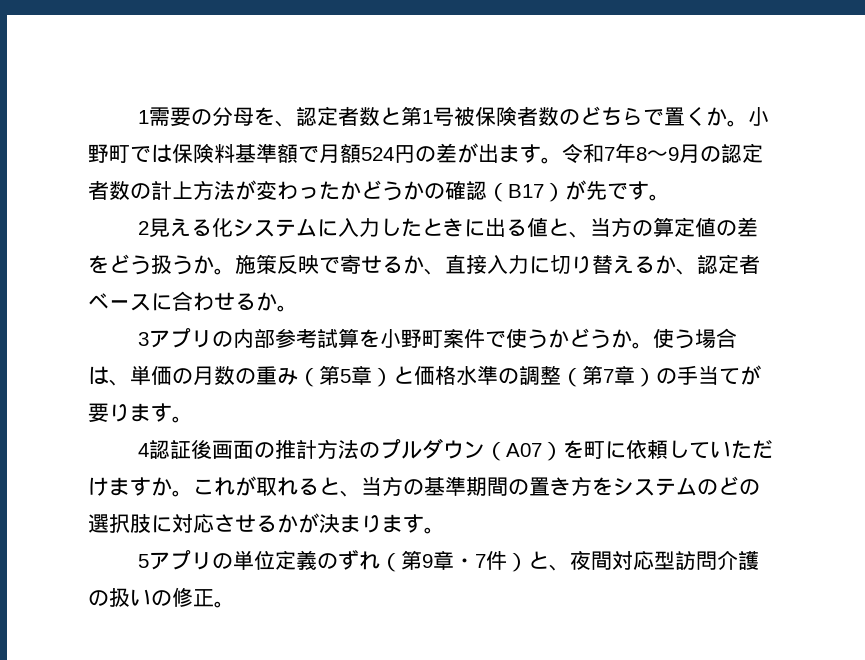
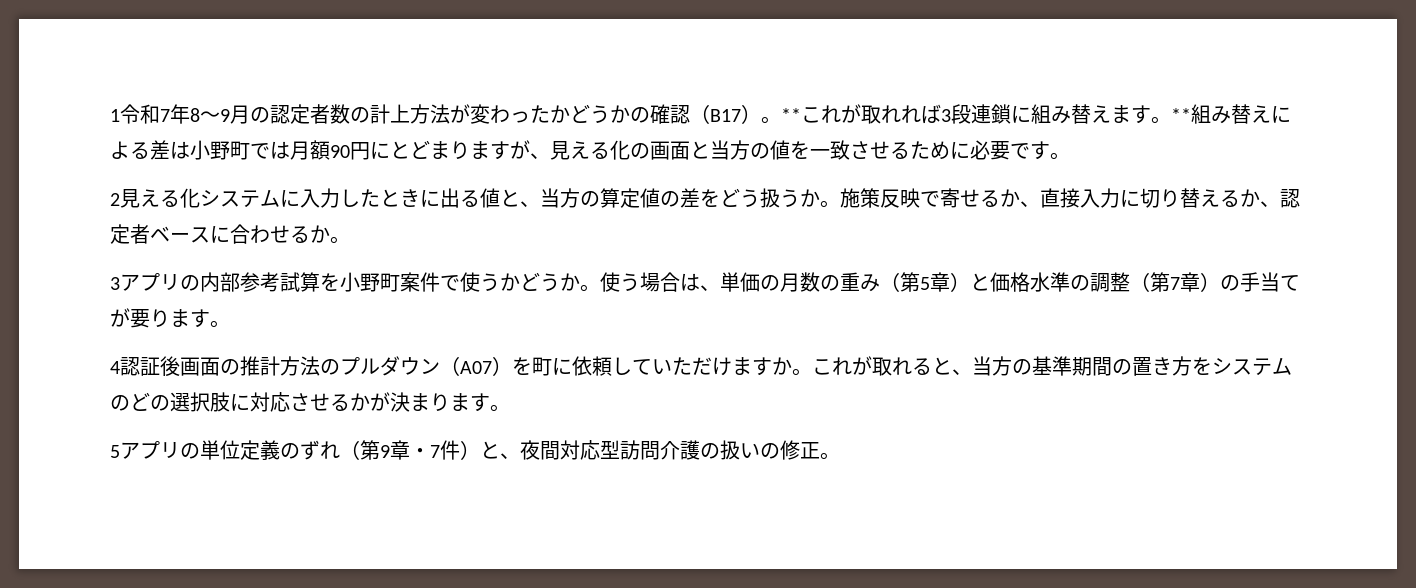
[137,106,769,127] [88,143,562,164] 1需要の分母を、認定者数と第1号被保険者数のどちらで置くか。小野町では保険料基準額で月額524円の差が出ます。 -> [110,109,120,122] 1
[565,180,607,200] が先 -> [761,104,1291,124] [110,140,1010,160] 。**これが取れれば3段連鎖に組み替えます。**組み替えによる差は小野町では月額90円にとどまりますが、見える化の画面と当方の値を一致させるために必要

